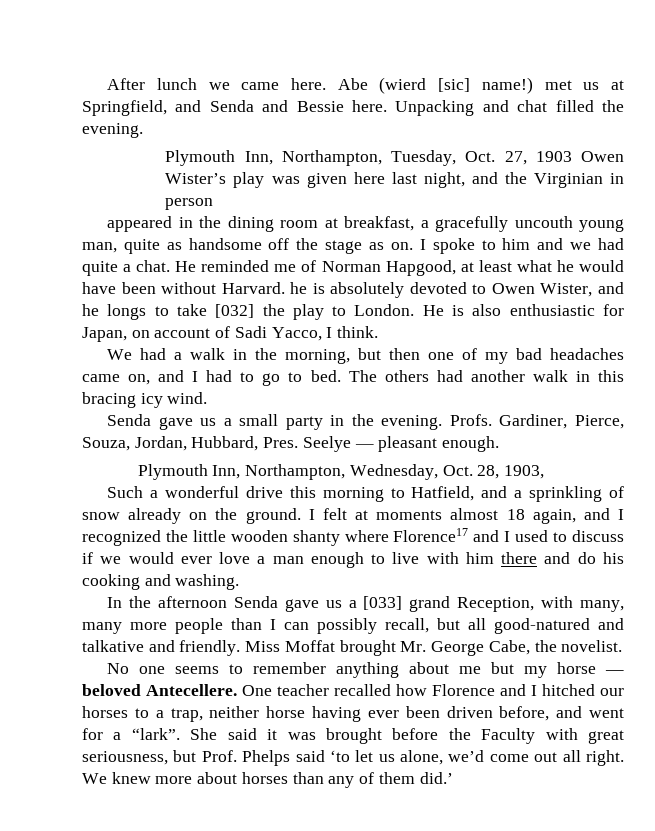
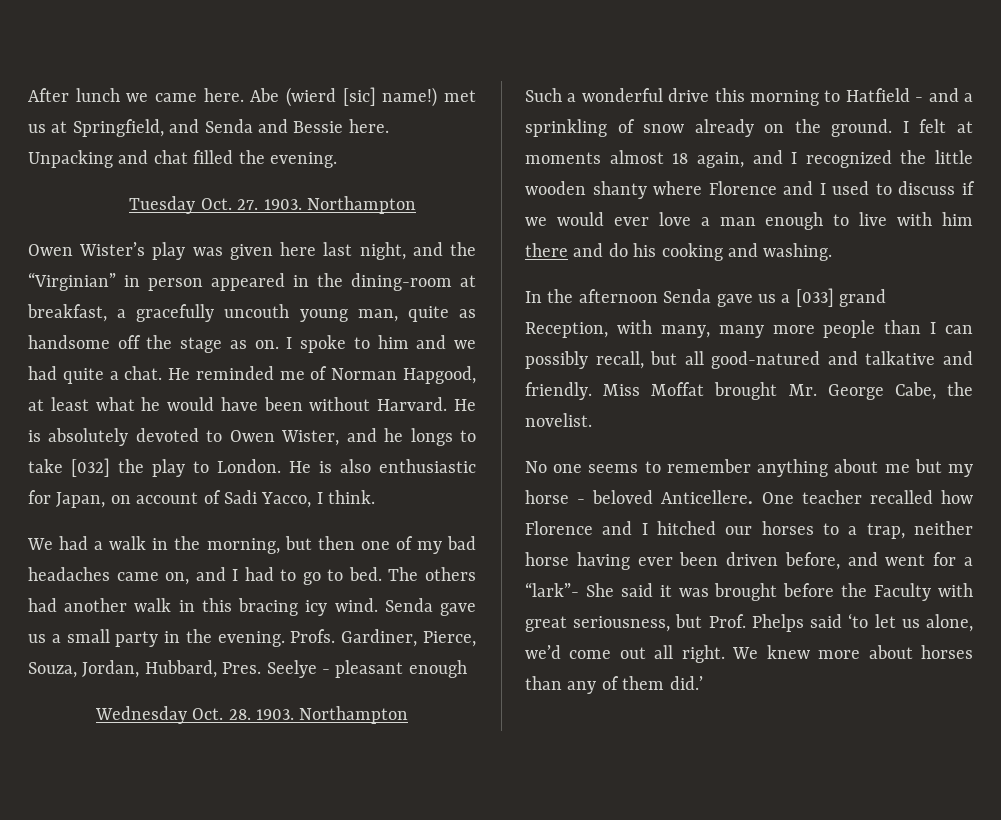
[165,150,572,166] Plymouth Inn, Northampton, Tuesday, Oct. 27, 1903 -> [129,196,417,214] Tuesday Oct. 27. 1903. Northampton //
[533,173,603,188] Virginian -> [28,272,116,291] “Virginian”
(214, 204) // -> (203, 284) none
[227,216,319,232] dining room -> [351,273,452,291] dining-room
[290,282,308,294] he -> [453,399,476,411] He
(208, 398) // -> (378, 605) none
[354,436,500,452] [137,464,544,480] — pleasant enough. // Plymouth Inn, Northampton, Wednesday, Oct. 28, 1903, -> [322,660,467,678] [94,706,409,724] - pleasant enough // Wednesday Oct. 28. 1903. Northampton
[411,486,475,501] Hatfield, -> [845,88,924,102] Hatfield -
[393,528,469,542] Florence17 -> [708,181,777,195] Florence
[604,670,624,674] [82,684,237,696] — beloved Antecellere. -> [577,490,754,504] - beloved Anticellere.
[131,728,180,740] “lark”. -> [525,582,579,597] “lark”-

